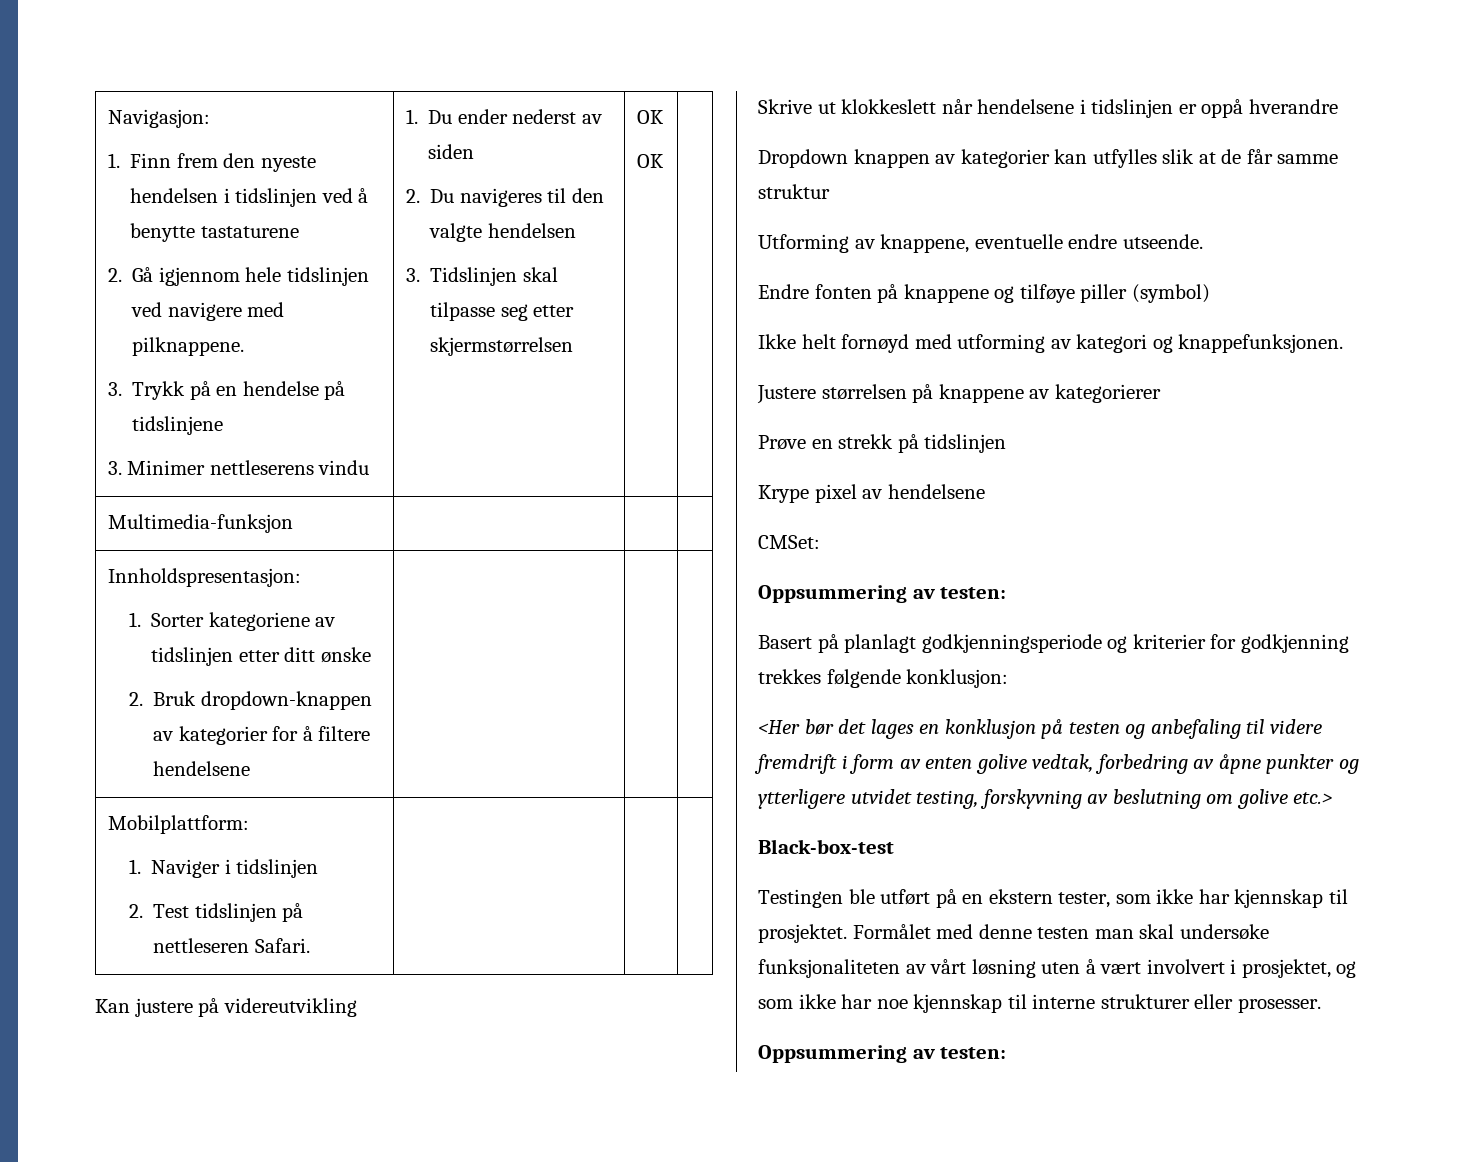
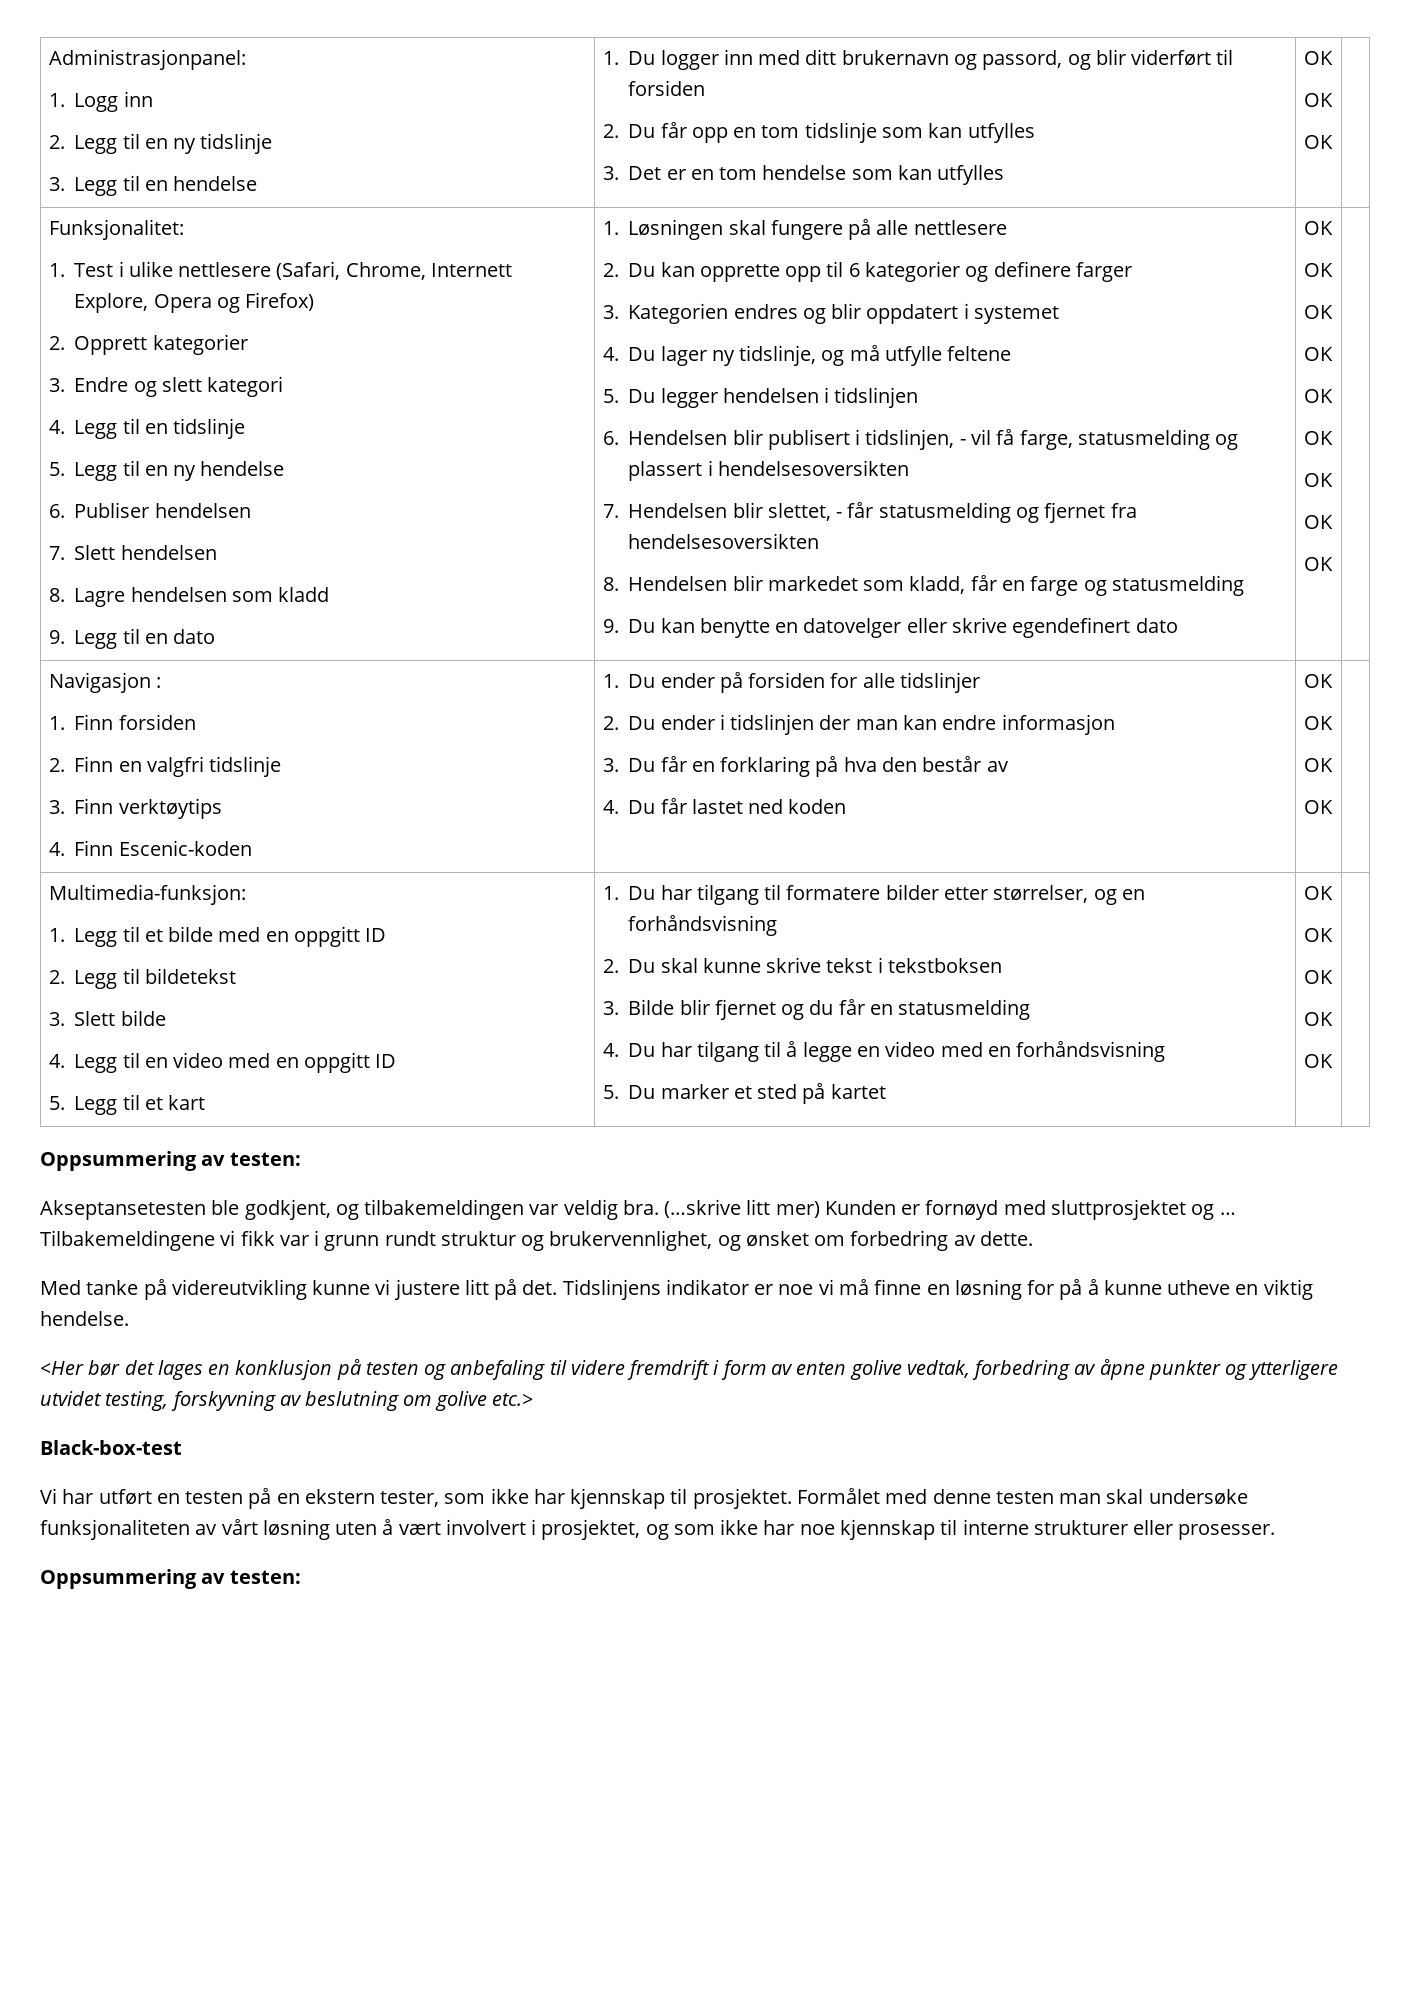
[107,109,210,128] [107,153,316,172] [130,188,369,207] [130,223,299,242] [107,267,369,286] [131,302,285,321] [132,337,245,356] [107,381,211,400] Navigasjon: // 1. Finn frem den nyeste hendelsen i tidslinjen ved å benytte tastaturene // 2. Gå igjennom hele tidslinjen ved navigere med pilknappene. // 3. Trykk på -> [48,49,246,70] [48,91,153,112] [48,133,273,154] [48,175,140,196] Administrasjonpanel: // 1. Logg inn // 2. Legg til en ny tidslinje // 3. Legg til
[324,381,346,400] [132,416,224,435] [107,460,370,475] [405,109,602,124] [428,144,475,159] [405,188,604,207] [429,223,576,242] [405,267,558,286] [430,302,575,321] [430,337,574,356] [636,110,664,124] [636,154,664,168] [107,514,293,533] [107,568,301,587] [128,612,336,631] [150,647,371,666] [128,691,372,710] [152,726,371,745] [152,761,250,776] [107,815,249,834] [128,859,319,878] [128,903,304,922] [152,938,310,953] [95,998,357,1017] [758,99,1338,118] [758,149,1339,168] [758,184,830,199] [758,234,1203,253] [758,284,1210,303] [758,334,1344,353] [757,384,1161,404] [758,434,1007,453] [758,484,985,503] [758,535,820,549] [758,585,1007,603] [758,634,1349,653] [758,669,1009,688] på tidslinjene // 3. Minimer nettleserens vindu | 1. Du ender nederst av siden // 2. Du navigeres til den valgte hendelsen // 3. Tidslinjen skal tilpasse seg etter skjermstørrelsen | OK // OK | // Multimedia-funksjon | | | // Innholdspresentasjon: // 1. Sorter kategoriene av tidslinjen etter ditt ønske // 2. Bruk dropdown-knappen av kategorier for å filtere hendelsene | | | // Mobilplattform: // 1. Naviger i tidslinjen // 2. Test tidslinjen på nettleseren Safari. | | | // Kan justere på videreutvikling // Skrive ut klokkeslett når hendelsene i tidslinjen er oppå hverandre // Dropdown knappen av kategorier kan utfylles slik at de får samme struktur // Utforming av knappene, eventuelle endre utseende. // Endre fonten på knappene og tilføye piller (symbol) // Ikke helt fornøyd med utforming av kategori og knappefunksjonen. // Justere størrelsen på knappene av kategorierer // Prøve en strekk på tidslinjen // Krype pixel av hendelsene // CMSet: // Oppsummering av testen: // Basert på planlagt godkjenningsperiode og kriterier for godkjenning trekkes følgende konklusjon: -> [602,49,1234,70] [628,80,706,96] [602,122,1035,143] [602,165,1005,185] [1303,51,1333,65] [1303,93,1333,107] [1303,135,1333,149] [48,219,184,240] [48,261,512,280] [74,292,315,313] [48,334,248,355] [48,376,284,397] [48,418,246,439] [48,460,285,481] [48,502,251,518] [48,545,217,560] [48,587,330,607] [48,628,216,649] [602,219,1007,240] [602,261,1132,282] [602,303,1059,324] [602,345,1012,366] [602,387,919,408] [602,429,1239,450] [628,460,909,481] [602,502,1137,523] [628,533,820,549] [602,575,1244,596] [602,617,1178,638] [1303,221,1333,235] [1303,263,1333,277] [1303,305,1333,319] [1303,347,1333,361] [1303,389,1333,403] [1303,431,1333,445] [1303,473,1333,487] [1303,515,1333,529] [1303,557,1333,571] [48,672,161,693] [48,714,196,730] [48,756,282,777] [48,798,222,819] [48,840,252,856] [602,672,980,693] [602,714,1115,735] [602,756,1009,777] [602,798,847,814] [1303,674,1333,688] [1303,716,1333,730] [1303,758,1333,772] [1303,800,1333,814] [48,884,246,905] [48,926,387,947] [48,968,236,989] [48,1010,166,1026] [48,1052,397,1073] [48,1094,206,1115] [602,884,1145,905] [628,915,778,936] [602,957,1002,973] [602,999,1031,1020] [602,1041,1166,1062] [602,1083,886,1104] [1303,886,1333,900] [1303,928,1333,942] [1303,970,1333,984] [1303,1012,1333,1026] [1303,1054,1333,1068] [40,1151,301,1171] [40,1199,1236,1220] [40,1230,1033,1251] [40,1279,1313,1300] [40,1311,129,1326] | 1. Du logger inn med ditt brukernavn og passord, og blir viderført til forsiden // 2. Du får opp en tom tidslinje som kan utfylles // 3. Det er en tom hendelse som kan utfylles | OK // OK // OK | // Funksjonalitet: // 1. Test i ulike nettlesere (Safari, Chrome, Internett Explore, Opera og Firefox) // 2. Opprett kategorier // 3. Endre og slett kategori // 4. Legg til en tidslinje // 5. Legg til en ny hendelse // 6. Publiser hendelsen // 7. Slett hendelsen // 8. Lagre hendelsen som kladd // 9. Legg til en dato | 1. Løsningen skal fungere på alle nettlesere // 2. Du kan opprette opp til 6 kategorier og definere farger // 3. Kategorien endres og blir oppdatert i systemet // 4. Du lager ny tidslinje, og må utfylle feltene // 5. Du legger hendelsen i tidslinjen // 6. Hendelsen blir publisert i tidslinjen, - vil få farge, statusmelding og plassert i hendelsesoversikten // 7. Hendelsen blir slettet, - får statusmelding og fjernet fra hendelsesoversikten // 8. Hendelsen blir markedet som kladd, får en farge og statusmelding // 9. Du kan benytte en datovelger eller skrive egendefinert dato | OK // OK // OK // OK // OK // OK // OK // OK // OK | // Navigasjon : // 1. Finn forsiden // 2. Finn en valgfri tidslinje // 3. Finn verktøytips // 4. Finn Escenic-koden | 1. Du ender på forsiden for alle tidslinjer // 2. Du ender i tidslinjen der man kan endre informasjon // 3. Du får en forklaring på hva den består av // 4. Du får lastet ned koden | OK // OK // OK // OK | // Multimedia-funksjon: // 1. Legg til et bilde med en oppgitt ID // 2. Legg til bildetekst // 3. Slett bilde // 4. Legg til en video med en oppgitt ID // 5. Legg til et kart | 1. Du har tilgang til formatere bilder etter størrelser, og en forhåndsvisning // 2. Du skal kunne skrive tekst i tekstboksen // 3. Bilde blir fjernet og du får en statusmelding // 4. Du har tilgang til å legge en video med en forhåndsvisning // 5. Du marker et sted på kartet | OK // OK // OK // OK // OK | // Oppsummering av testen: // Akseptansetesten ble godkjent, og tilbakemeldingen var veldig bra. (…skrive litt mer) Kunden er fornøyd med sluttprosjektet og … Tilbakemeldingene vi fikk var i grunn rundt struktur og brukervennlighet, og ønsket om forbedring av dette. // Med tanke på videreutvikling kunne vi justere litt på det. Tidslinjens indikator er noe vi må finne en løsning for på å kunne utheve en viktig hendelse.
[758,889,931,908] Testingen ble utført -> [40,1488,244,1504] Vi har utført en testen

